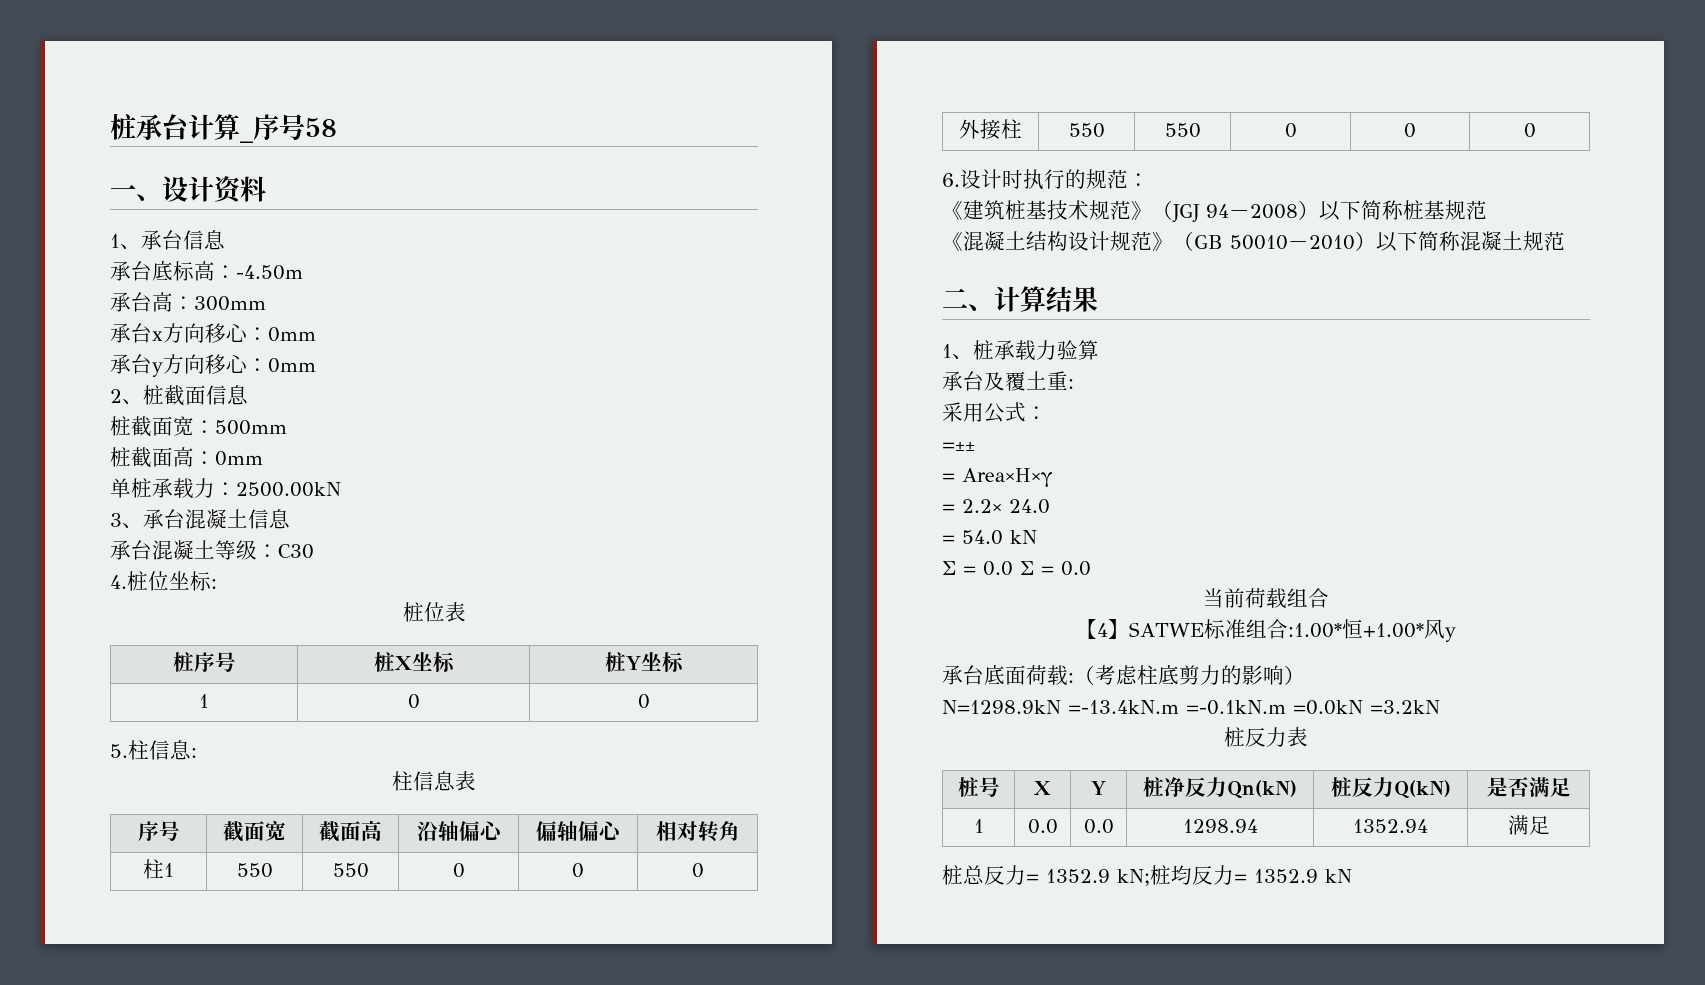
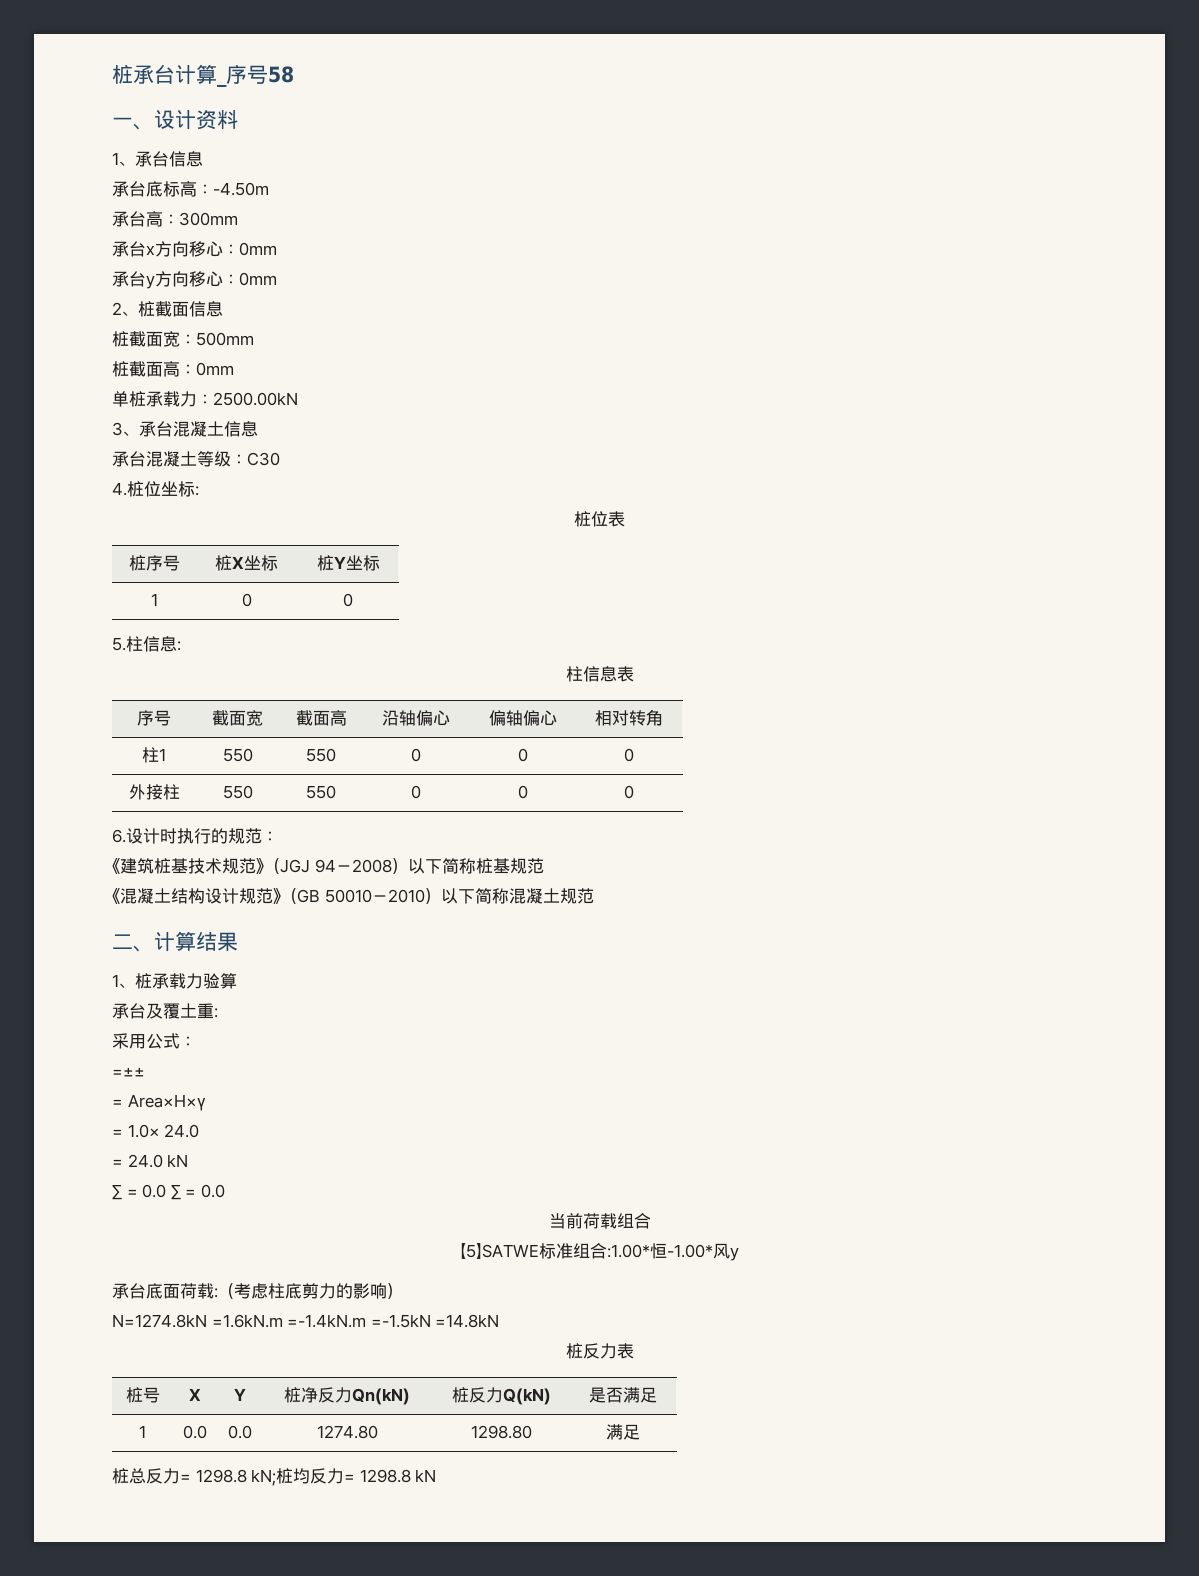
[962,499,1002,513] 2.2× -> [127,1124,160,1138] 1.0×
[962,530,1003,545] 54.0 -> [127,1154,163,1168] 24.0
[1097,623,1109,637] 4 -> [466,1244,476,1258] 5
[1362,623,1424,638] +1.00* -> [667,1244,713,1258] -1.00*
[942,700,1440,715] N=1298.9kN =-13.4kN.m =-0.1kN.m =0.0kN =3.2kN -> [112,1314,500,1328] N=1274.8kN =1.6kN.m =-1.4kN.m =-1.5kN =14.8kN
[1182,819,1258,833] [1353,819,1428,833] 1298.94 | 1352.94 -> [316,1425,378,1439] [470,1425,532,1439] 1274.80 | 1298.80
[1046,869,1110,883] 1352.9 -> [195,1469,247,1483] 1298.8
[1254,869,1318,883] 1352.9 -> [359,1469,411,1483] 1298.8

